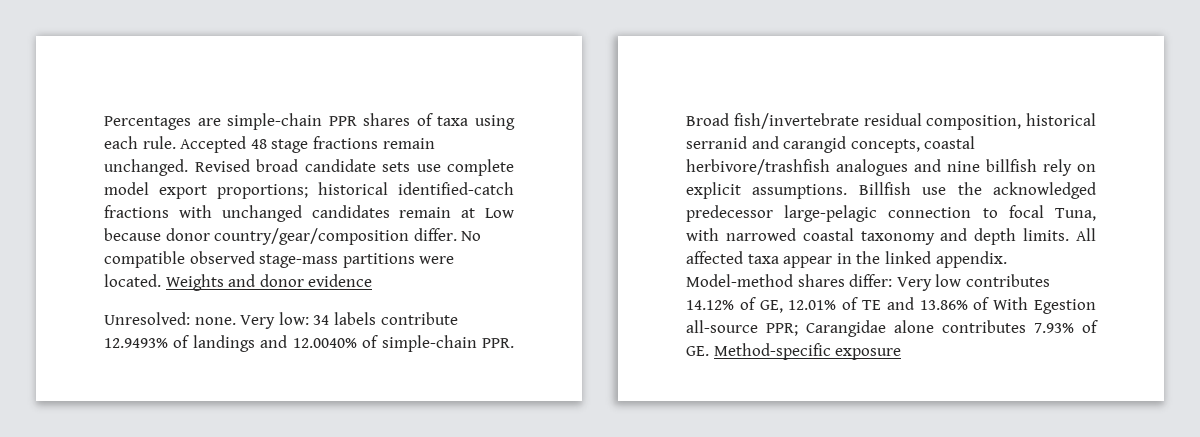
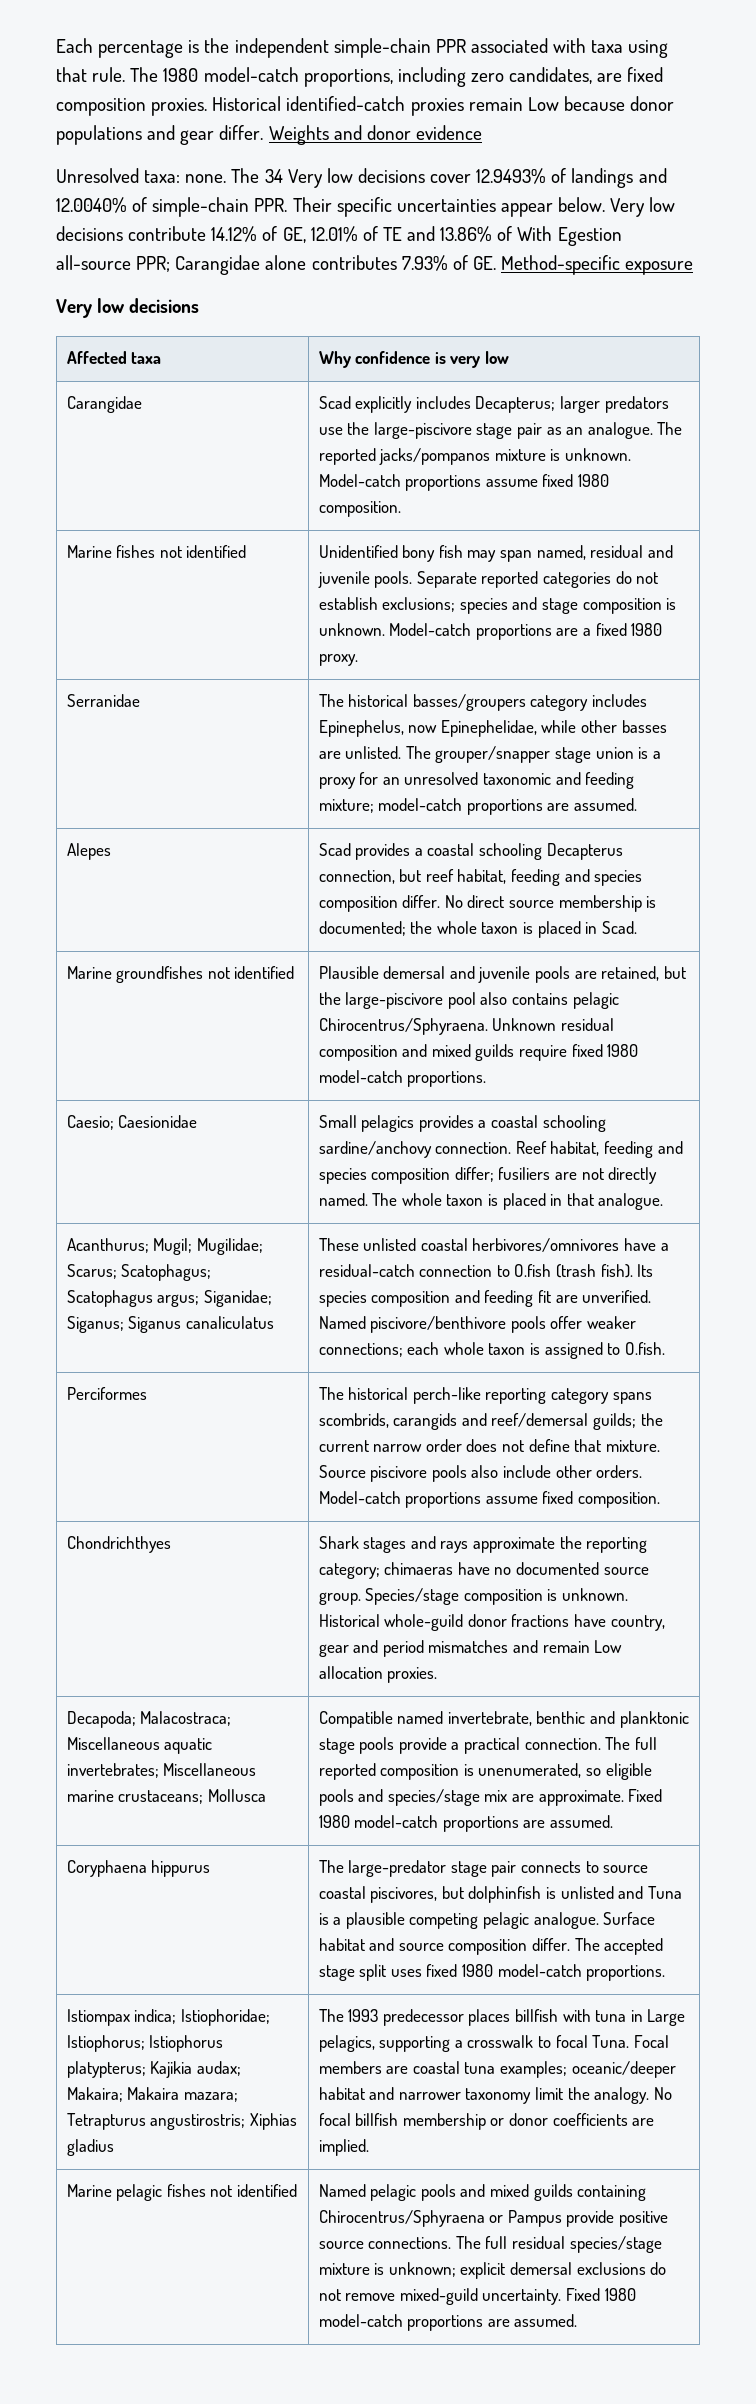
[104,113,515,130] [104,136,435,153] [104,159,514,176] [104,182,514,199] [104,205,514,222] [104,228,482,245] [104,251,455,268] [104,274,373,291] [104,312,458,329] Percentages are simple-chain PPR shares of taxa using each rule. Accepted 48 stage fractions remain unchanged. Revised broad candidate sets use complete model export proportions; historical identified-catch fractions with unchanged candidates remain at Low because donor country/gear/composition differ. No compatible observed stage-mass partitions were located. Weights and donor evidence // Unresolved: none. Very low: 34 labels contribute -> [56,38,669,58] [56,67,664,87] [56,96,675,116] [56,125,482,145] [56,168,472,188] Each percentage is the independent simple-chain PPR associated with taxa using that rule. The 1980 model-catch proportions, including zero candidates, are fixed composition proxies. Historical identified-catch proxies remain Low because donor populations and gear differ. Weights and donor evidence // Unresolved taxa: none. The 34 Very low decisions cover
[686,113,1096,130] [686,136,976,153] [686,159,1096,176] [686,182,1096,199] [686,205,1096,222] [686,228,1096,245] [686,251,1007,268] [686,274,1050,291] Broad fish/invertebrate residual composition, historical serranid and carangid concepts, coastal herbivore/trashfish analogues and nine billfish rely on explicit assumptions. Billfish use the acknowledged predecessor large-pelagic connection to focal Tuna, with narrowed coastal taxonomy and depth limits. All affected taxa appear in the linked appendix. Model-method shares differ: Very low contributes -> [292,197,676,217] [56,226,207,241] Their specific uncertainties appear below. Very low decisions contribute
(902, 354) none -> [56,298,200,318] [66,351,162,364] [318,351,509,368] [66,396,142,413] [318,396,669,413] [318,422,683,439] [318,448,631,465] [318,474,609,491] [318,501,401,517] [66,545,247,558] [318,545,673,562] [317,571,659,588] [318,597,677,614] [318,623,663,640] [318,654,358,666] [66,694,140,707] [318,694,647,711] [318,720,667,737] [318,746,661,763] [318,772,635,789] [318,798,637,815] [66,843,111,860] [318,843,623,860] [318,869,643,886] [318,895,657,912] [318,921,637,938] [66,966,295,983] [318,966,686,983] [318,992,619,1009] [318,1018,614,1035] [318,1044,639,1061] [318,1070,487,1087] [66,1115,198,1130] [318,1115,606,1132] [318,1141,683,1158] [318,1167,658,1184] [318,1193,664,1210] [66,1238,263,1255] [66,1264,212,1281] [66,1290,272,1307] [66,1316,274,1333] [318,1238,669,1252] [318,1264,654,1278] [318,1290,652,1307] [318,1316,636,1333] [318,1342,665,1359] [66,1387,147,1400] [318,1387,652,1404] [318,1413,663,1430] [318,1439,660,1452] [318,1465,643,1482] [318,1491,660,1508] [66,1536,171,1553] [318,1536,648,1553] [318,1562,649,1579] [318,1588,628,1605] [318,1614,665,1631] [318,1640,623,1657] [318,1666,438,1683] [66,1711,232,1728] [66,1737,213,1754] [66,1763,257,1778] [66,1789,266,1804] [318,1711,689,1728] [318,1737,657,1754] [318,1763,652,1780] [318,1789,663,1806] [318,1815,613,1832] [66,1860,211,1877] [318,1860,649,1877] [318,1886,682,1903] [318,1912,656,1929] [318,1938,664,1955] [318,1964,666,1981] [66,2009,270,2026] [66,2035,224,2052] [66,2061,241,2078] [66,2087,238,2102] [66,2113,297,2130] [66,2139,114,2156] [318,2009,686,2026] [318,2035,669,2052] [318,2061,676,2078] [318,2087,672,2104] [318,2113,655,2130] [318,2139,369,2156] [66,2184,297,2201] [318,2184,647,2201] [318,2210,668,2227] [318,2236,662,2253] [318,2262,667,2279] [318,2288,636,2305] [318,2314,578,2331] // Very low decisions // Affected taxa | Why confidence is very low // Carangidae | Scad explicitly includes Decapterus; larger predators use the large-piscivore stage pair as an analogue. The reported jacks/pompanos mixture is unknown. Model-catch proportions assume fixed 1980 composition. // Marine fishes not identified | Unidentified bony fish may span named, residual and juvenile pools. Separate reported categories do not establish exclusions; species and stage composition is unknown. Model-catch proportions are a fixed 1980 proxy. // Serranidae | The historical basses/groupers category includes Epinephelus, now Epinephelidae, while other basses are unlisted. The grouper/snapper stage union is a proxy for an unresolved taxonomic and feeding mixture; model-catch proportions are assumed. // Alepes | Scad provides a coastal schooling Decapterus connection, but reef habitat, feeding and species composition differ. No direct source membership is documented; the whole taxon is placed in Scad. // Marine groundfishes not identified | Plausible demersal and juvenile pools are retained, but the large-piscivore pool also contains pelagic Chirocentrus/Sphyraena. Unknown residual composition and mixed guilds require fixed 1980 model-catch proportions. // Caesio; Caesionidae | Small pelagics provides a coastal schooling sardine/anchovy connection. Reef habitat, feeding and species composition differ; fusiliers are not directly named. The whole taxon is placed in that analogue. // Acanthurus; Mugil; Mugilidae; Scarus; Scatophagus; Scatophagus argus; Siganidae; Siganus; Siganus canaliculatus | These unlisted coastal herbivores/omnivores have a residual-catch connection to O.fish (trash fish). Its species composition and feeding fit are unverified. Named piscivore/benthivore pools offer weaker connections; each whole taxon is assigned to O.fish. // Perciformes | The historical perch-like reporting category spans scombrids, carangids and reef/demersal guilds; the current narrow order does not define that mixture. Source piscivore pools also include other orders. Model-catch proportions assume fixed composition. // Chondrichthyes | Shark stages and rays approximate the reporting category; chimaeras have no documented source group. Species/stage composition is unknown. Historical whole-guild donor fractions have country, gear and period mismatches and remain Low allocation proxies. // Decapoda; Malacostraca; Miscellaneous aquatic invertebrates; Miscellaneous marine crustaceans; Mollusca | Compatible named invertebrate, benthic and planktonic stage pools provide a practical connection. The full reported composition is unenumerated, so eligible pools and species/stage mix are approximate. Fixed 1980 model-catch proportions are assumed. // Coryphaena hippurus | The large-predator stage pair connects to source coastal piscivores, but dolphinfish is unlisted and Tuna is a plausible competing pelagic analogue. Surface habitat and source composition differ. The accepted stage split uses fixed 1980 model-catch proportions. // Istiompax indica; Istiophoridae; Istiophorus; Istiophorus platypterus; Kajikia audax; Makaira; Makaira mazara; Tetrapturus angustirostris; Xiphias gladius | The 1993 predecessor places billfish with tuna in Large pelagics, supporting a crosswalk to focal Tuna. Focal members are coastal tuna examples; oceanic/deeper habitat and narrower taxonomy limit the analogy. No focal billfish membership or donor coefficients are implied. // Marine pelagic fishes not identified | Named pelagic pools and mixed guilds containing Chirocentrus/Sphyraena or Pampus provide positive source connections. The full residual species/stage mixture is unknown; explicit demersal exclusions do not remove mixed-guild uncertainty. Fixed 1980 model-catch proportions are assumed.

